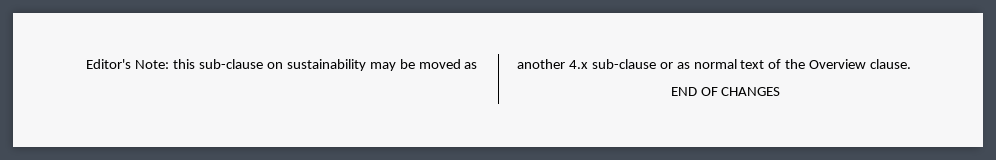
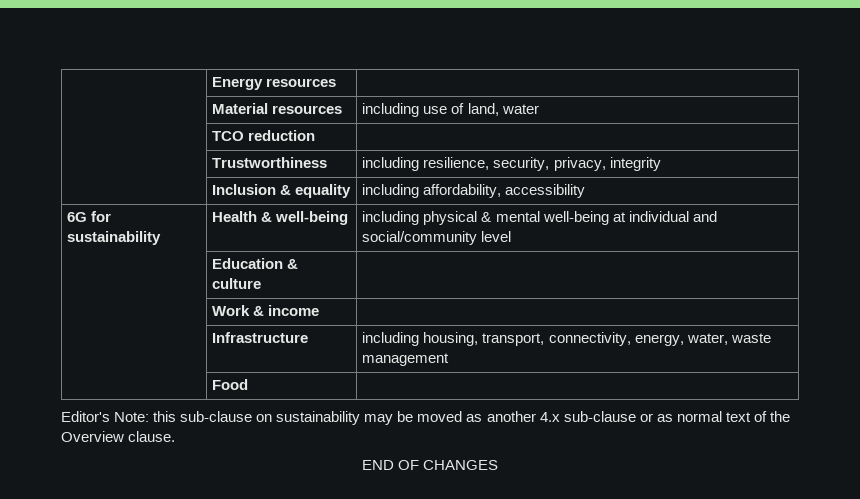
(86, 64) none -> [212,77,337,90] [212,103,343,114] [362,103,539,117] [212,130,316,141] [212,157,328,168] [362,157,661,171] [212,184,352,198] [362,184,586,198] [67,211,112,222] [67,231,162,245] [212,211,349,225] [362,211,717,225] [362,231,512,245] [212,258,299,269] [212,278,262,289] [212,305,320,316] [212,332,309,343] [362,332,771,346] [362,353,450,366] [212,379,249,390] | Energy resources | // | Material resources | including use of land, water // | TCO reduction | // | Trustworthiness | including resilience, security, privacy, integrity // | Inclusion & equality | including affordability, accessibility // 6G for sustainability | Health & well-being | including physical & mental well-being at individual and social/community level // | Education & culture | // | Work & income | // | Infrastructure | including housing, transport, connectivity, energy, water, waste management // | Food | //

